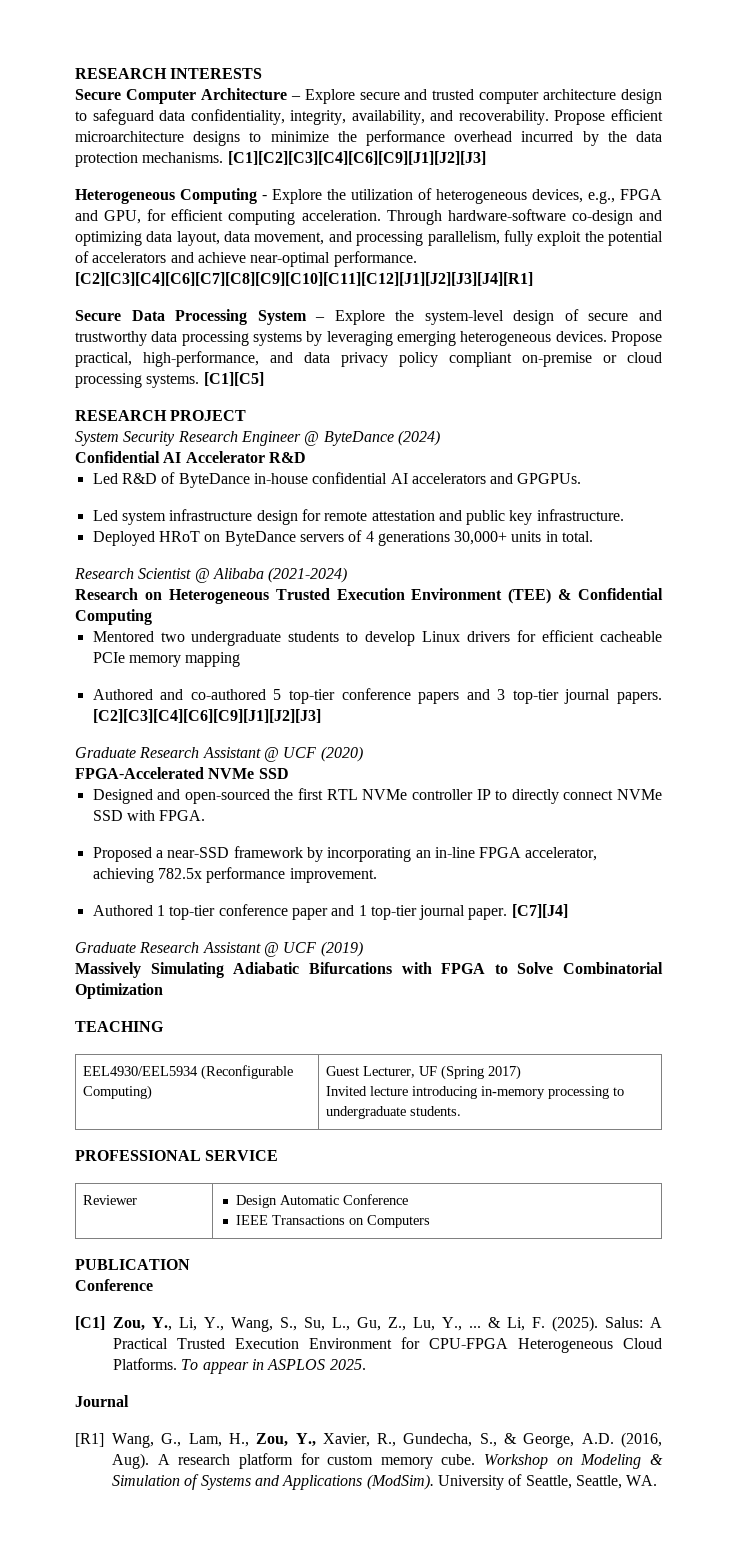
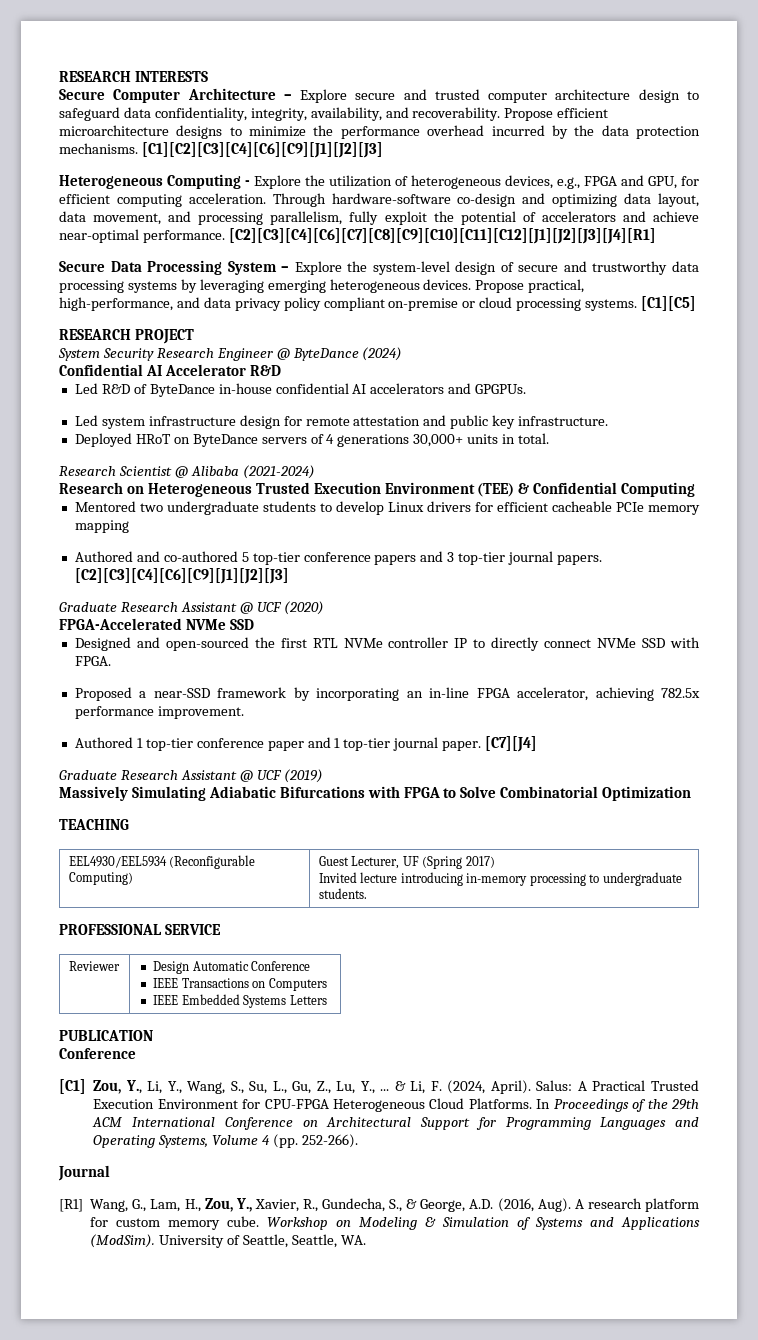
(430, 1221) none -> [153,994,327,1008] // IEEE Embedded Systems Letters
[552,1316,598,1332] (2025). -> [447,1080,531,1094] (2024, April).
[181,1359,366,1374] To appear in ASPLOS 2025. -> [536,1099,699,1112] [92,1117,699,1130] [93,1134,358,1148] In Proceedings of the 29th ACM International Conference on Architectural Support for Programming Languages and Operating Systems, Volume 4 (pp. 252-266).

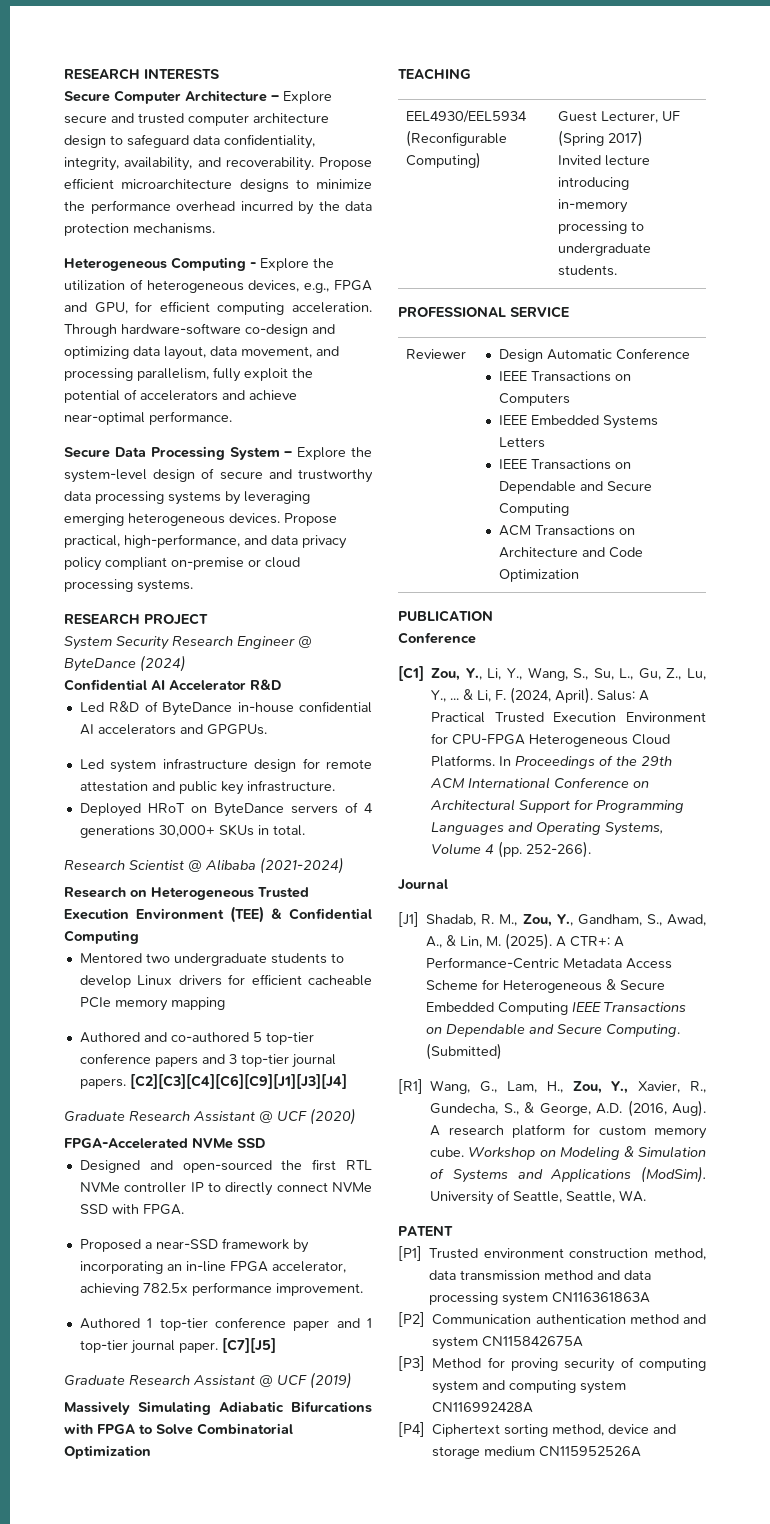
[141,142,383,158] [C1][C2][C3][C4][C6][C9][J1][J2][J3] -> (215, 228) none
[228,228,656,244] [C2][C3][C4][C6][C7][C8][C9][C10][C11][C12][J1][J2][J3][J4][R1] -> (232, 418) none
[641,296,697,311] [C1][C5] -> (193, 586) none
[467,434,499,444] units -> [218,824,254,836] SKUs
[74,568,289,584] [C2][C3][C4][C6][C9][J1][J2][J3] -> [129,1074,347,1089] [C2][C3][C4][C6][C9][J1][J3][J4]
[485,736,538,752] [C7][J4] -> [221,1338,276,1353] [C7][J5]
(327, 1000) none -> [498,459,631,470] [498,481,652,494] [498,503,569,516] [498,525,635,536] [498,547,643,558] [498,569,579,582] // IEEE Transactions on Dependable and Secure Computing // ACM Transactions on Architecture and Code Optimization
(110, 1173) none -> [398,912,706,927] [426,933,625,950] [426,957,673,969] [426,979,666,993] [426,1002,687,1015] [426,1023,681,1037] [426,1043,503,1060] // [J1] Shadab, R. M., Zou, Y., Gandham, S., Awad, A., & Lin, M. (2025). A CTR+: A Performance-Centric Metadata Access Scheme for Heterogeneous & Secure Embedded Computing IEEE Transactions on Dependable and Secure Computing. (Submitted)
(366, 1240) none -> [398,1226,453,1236] [398,1246,706,1261] [429,1270,652,1281] [429,1292,651,1306] [398,1312,706,1327] [432,1336,584,1350] [398,1356,706,1372] [432,1380,627,1394] [432,1402,534,1413] [398,1422,677,1437] [432,1446,642,1459] // PATENT // [P1] Trusted environment construction method, data transmission method and data processing system CN116361863A // [P2] Communication authentication method and system CN115842675A // [P3] Method for proving security of computing system and computing system CN116992428A // [P4] Ciphertext sorting method, device and storage medium CN115952526A

